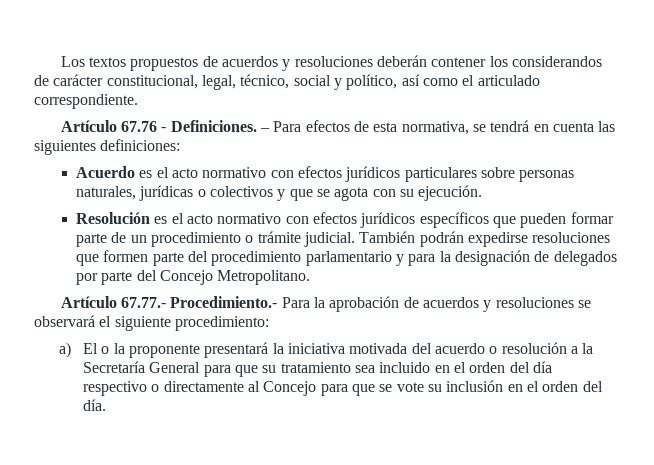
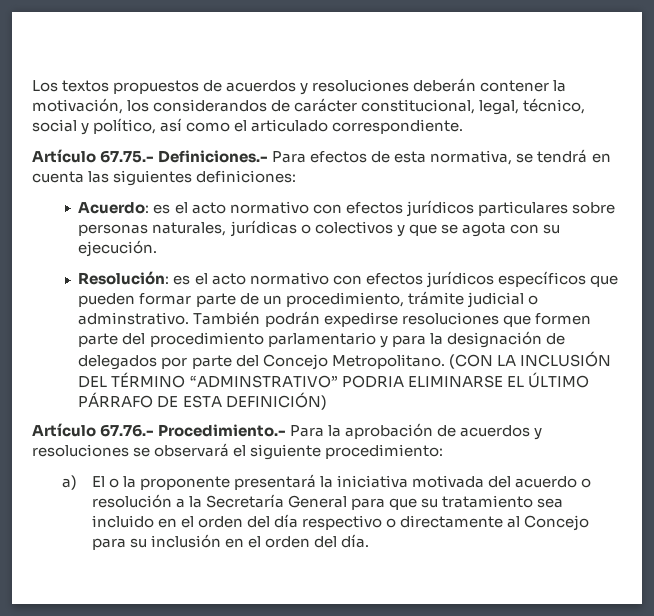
(487, 62) none -> [553,80,567,92] [32,98,123,114] la motivación,
[121,120,271,132] 67.76 - Definiciones. – -> [100,150,269,163] 67.75.- Definiciones.-
[76,166,136,178] Acuerdo -> [78,202,150,214] Acuerdo:
[76,212,151,224] Resolución -> [78,271,170,285] Resolución:
[151,231,356,247] procedimiento o trámite judicial. -> [285,291,538,308] [78,312,190,325] procedimiento, trámite judicial o adminstrativo.
[60,296,167,308] // Artículo 67.77.- -> [448,351,611,369] [78,372,589,388] [78,392,327,410] [32,423,155,437] (CON LA INCLUSIÓN DEL TÉRMINO “ADMINSTRATIVO” PODRIA ELIMINARSE EL ÚLTIMO PÁRRAFO DE ESTA DEFINICIÓN) // Artículo 67.76.-
[351,382,424,396] que se vote -> (126, 544) none

